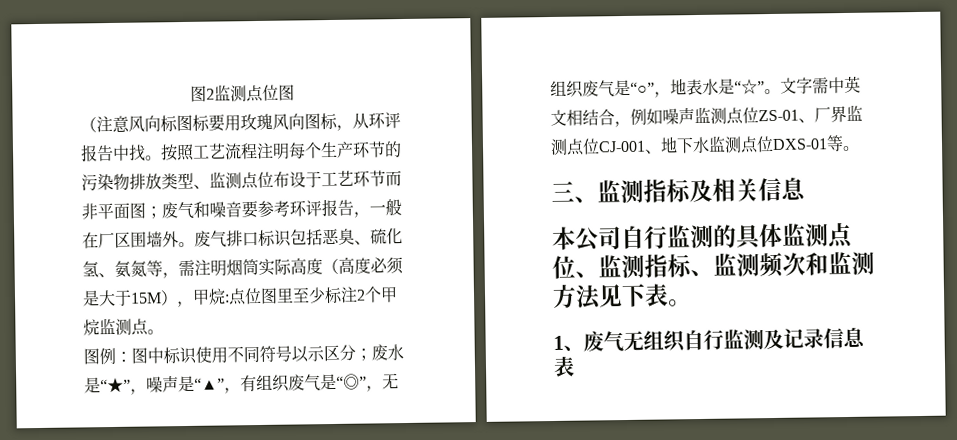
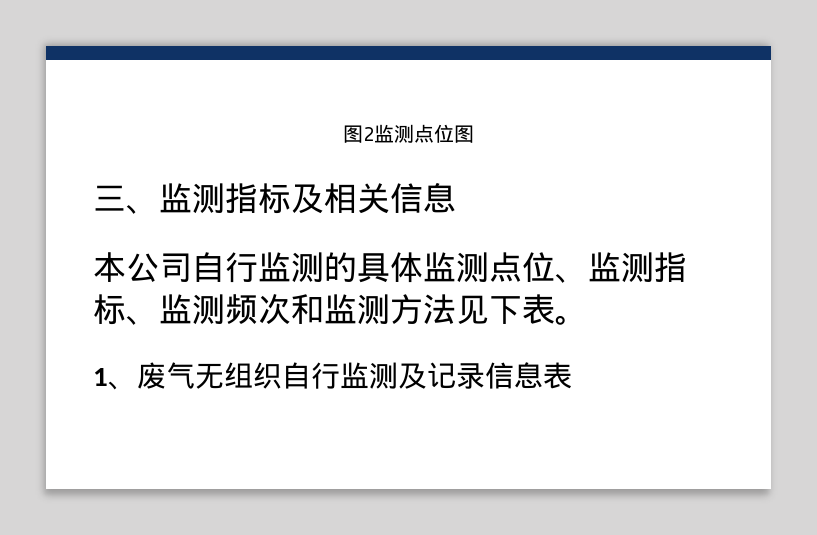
[80,112,401,133] [80,141,402,162] [81,170,402,191] [81,198,402,220] [82,228,403,249] [82,256,404,279] [82,286,398,308] [83,317,164,336] [83,344,404,365] [84,373,399,395] [550,75,861,98] [550,104,863,128] [550,135,860,156] // （注意风向标图标要用玫瑰风向图标，从环评报告中找。按照工艺流程注明每个生产环节的污染物排放类型、监测点位布设于工艺环节而非平面图；废气和噪音要参考环评报告，一般在厂区围墙外。废气排口标识包括恶臭、硫化氢、氨氮等，需注明烟筒实际高度（高度必须是大于15M），甲烷:点位图里至少标注2个甲烷监测点。 // 图例：图中标识使用不同符号以示区分；废水是“★”，噪声是“▲”，有组织废气是“◎”，无组织废气是“○”，地表水是“☆”。文字需中英文相结合，例如噪声监测点位ZS-01、厂界监测点位CJ-001、地下水监测点位DXS-01等。 -> (474, 134) none

